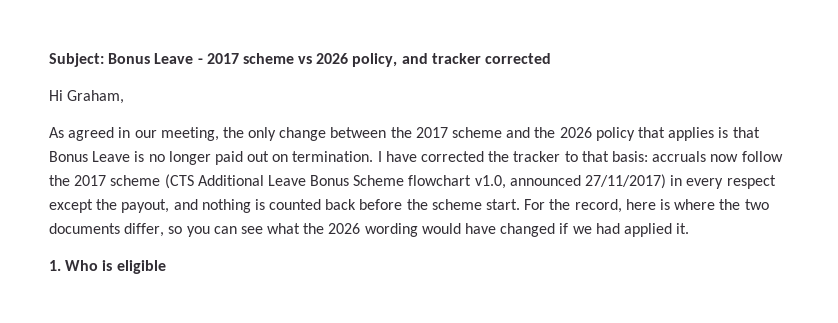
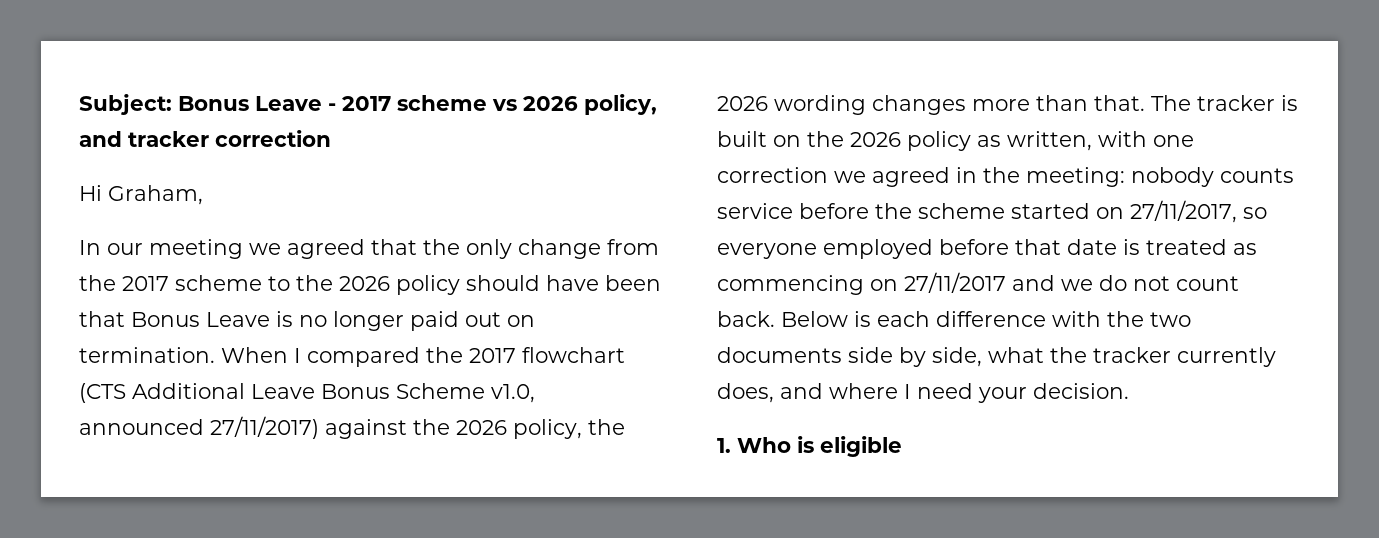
[485,53,552,64] corrected -> [215,130,331,147] correction
[49,127,219,141] As agreed in our meeting, -> [79,239,417,259] In our meeting we agreed that
[330,127,729,141] between the 2017 scheme and the 2026 policy that applies is -> [607,239,659,255] [79,275,661,295] from the 2017 scheme to the 2026 policy should have been
[377,151,783,162] [49,175,161,186] I have corrected the tracker to that basis: accruals now follow the 2017 scheme -> [221,347,625,367] When I compared the 2017 flowchart
[408,175,472,186] flowchart -> (485, 391) none
[670,175,776,189] [49,199,769,213] [49,223,690,237] in every respect except the payout, and nothing is counted back before the scheme start. For the record, here is where the two documents differ, so you can see what the 2026 wording would have changed if we had applied it. -> [325,419,625,439] [717,95,1298,115] [717,131,1194,151] [717,167,1294,187] [717,200,1267,223] [717,239,1257,259] [717,272,1239,295] [717,311,1191,327] [717,347,1276,367] [717,383,1129,403] against the 2026 policy, the 2026 wording changes more than that. The tracker is built on the 2026 policy as written, with one correction we agreed in the meeting: nobody counts service before the scheme started on 27/11/2017, so everyone employed before that date is treated as commencing on 27/11/2017 and we do not count back. Below is each difference with the two documents side by side, what the tracker currently does, and where I need your decision.

